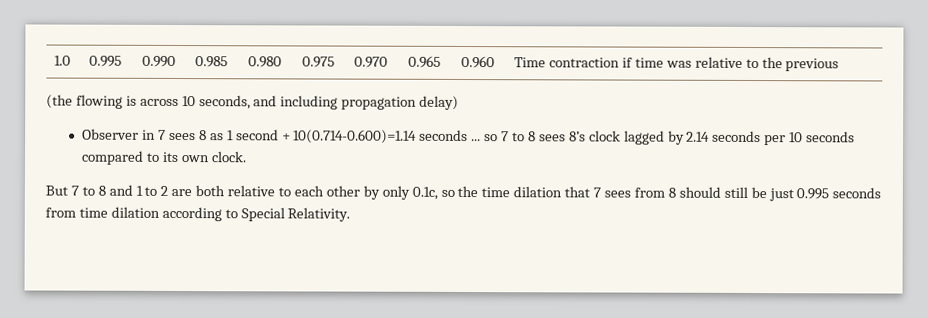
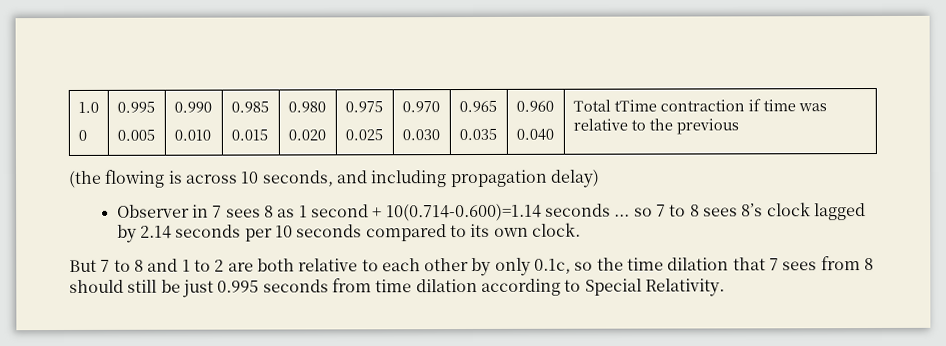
[89,55,123,67] | 0.995 -> [77,129,87,141] [116,101,155,113] [116,129,155,141] // 0 | 0.995 // 0.005
(177, 61) none -> [173,129,211,141] // 0.010
(229, 62) none -> [230,129,268,141] // 0.015
(283, 62) none -> [287,129,326,141] // 0.020
(336, 62) none -> [344,129,383,141] // 0.025
(389, 62) none -> [401,129,440,141] // 0.030
(442, 61) none -> [458,128,497,141] // 0.035
[514,57,547,68] | Time -> [515,128,554,141] [572,99,657,112] // 0.040 | Total tTime

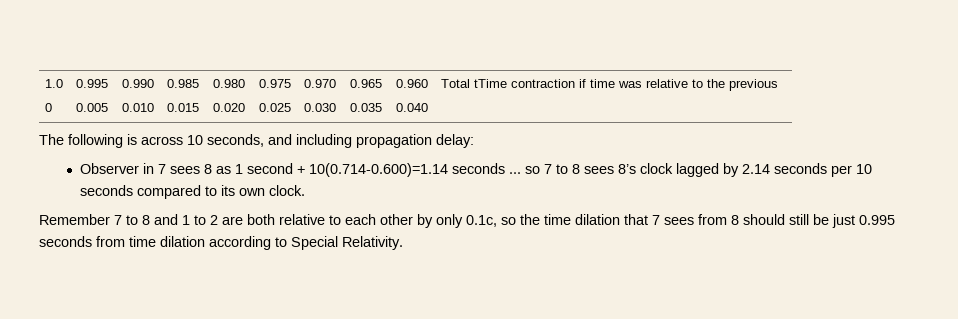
[68,169,166,188] (the flowing -> [39,134,123,148] The following
[549,169,600,188] delay) -> [436,134,474,148] delay:
[69,259,97,272] But -> [39,214,110,225] Remember

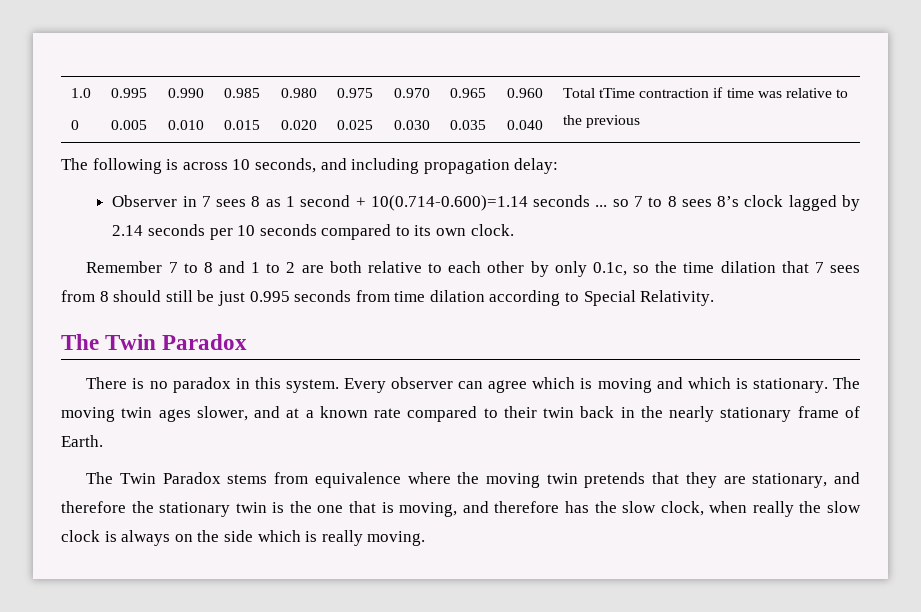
(403, 243) none -> [61,334,248,350] [86,377,861,393] [61,406,861,422] [61,435,103,447] [86,472,860,488] [61,501,861,517] [61,530,426,546] // The Twin Paradox // There is no paradox in this system. Every observer can agree which is moving and which is stationary. The moving twin ages slower, and at a known rate compared to their twin back in the nearly stationary frame of Earth. // The Twin Paradox stems from equivalence where the moving twin pretends that they are stationary, and therefore the stationary twin is the one that is moving, and therefore has the slow clock, when really the slow clock is always on the side which is really moving.

